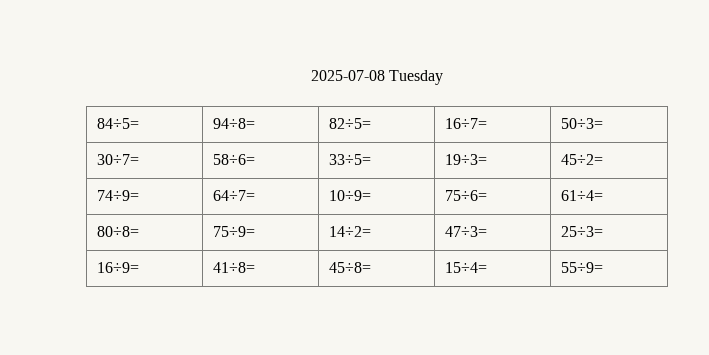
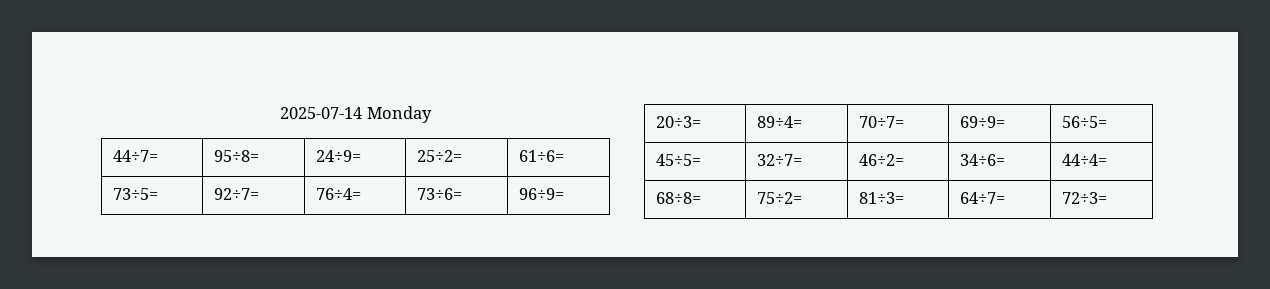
[310,70,444,85] [97,118,140,129] [213,118,256,129] [329,118,372,129] [445,118,488,129] [561,118,604,129] [97,154,140,165] [213,154,256,165] [329,154,372,165] [445,154,488,165] [561,154,604,165] [97,190,140,201] [213,190,256,201] [329,190,372,201] [445,190,488,201] [561,190,604,201] [97,226,140,237] [213,226,256,237] [329,226,372,237] [445,226,488,237] [561,226,604,237] [97,262,140,273] [213,262,256,273] [329,262,372,273] [445,262,488,273] [561,262,604,273] 2025-07-08 Tuesday // 84÷5= | 94÷8= | 82÷5= | 16÷7= | 50÷3= // 30÷7= | 58÷6= | 33÷5= | 19÷3= | 45÷2= // 74÷9= | 64÷7= | 10÷9= | 75÷6= | 61÷4= // 80÷8= | 75÷9= | 14÷2= | 47÷3= | 25÷3= // 16÷9= | 41÷8= | 45÷8= | 15÷4= | 55÷9= -> [280,106,432,123] [112,150,158,162] [213,150,259,162] [315,150,361,162] [416,150,462,162] [518,150,564,162] [112,188,158,200] [213,188,259,200] [315,188,361,200] [416,188,462,200] [518,188,564,200] [655,116,701,128] [756,116,802,128] [858,116,904,128] [959,116,1005,128] [1061,116,1107,128] [655,154,701,166] [756,154,802,166] [858,154,904,166] [959,154,1005,166] [1061,154,1107,166] [655,192,701,204] [756,192,802,204] [858,192,904,204] [959,192,1005,204] [1061,192,1107,204] 2025-07-14 Monday // 44÷7= | 95÷8= | 24÷9= | 25÷2= | 61÷6= // 73÷5= | 92÷7= | 76÷4= | 73÷6= | 96÷9= // 20÷3= | 89÷4= | 70÷7= | 69÷9= | 56÷5= // 45÷5= | 32÷7= | 46÷2= | 34÷6= | 44÷4= // 68÷8= | 75÷2= | 81÷3= | 64÷7= | 72÷3=

